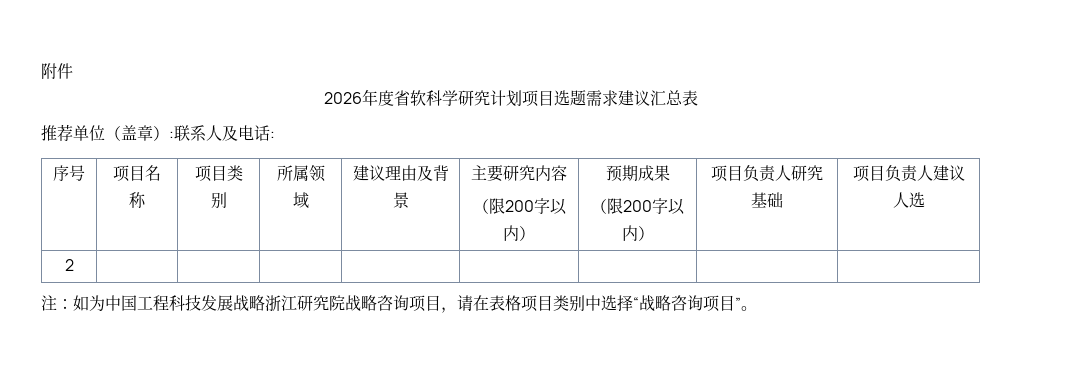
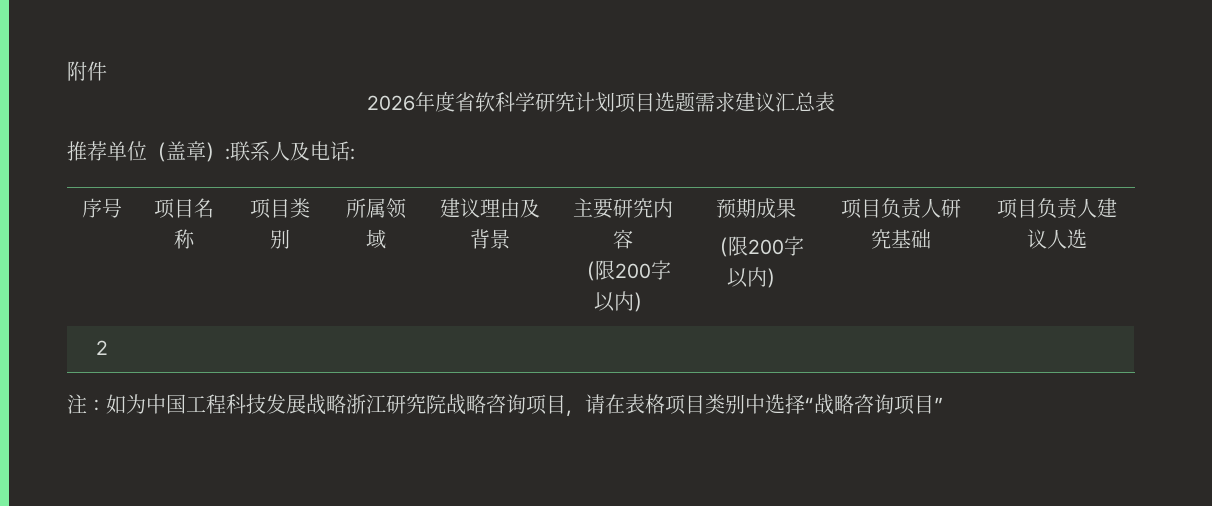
[741,306,757,311] 。 -> (943, 404) none

